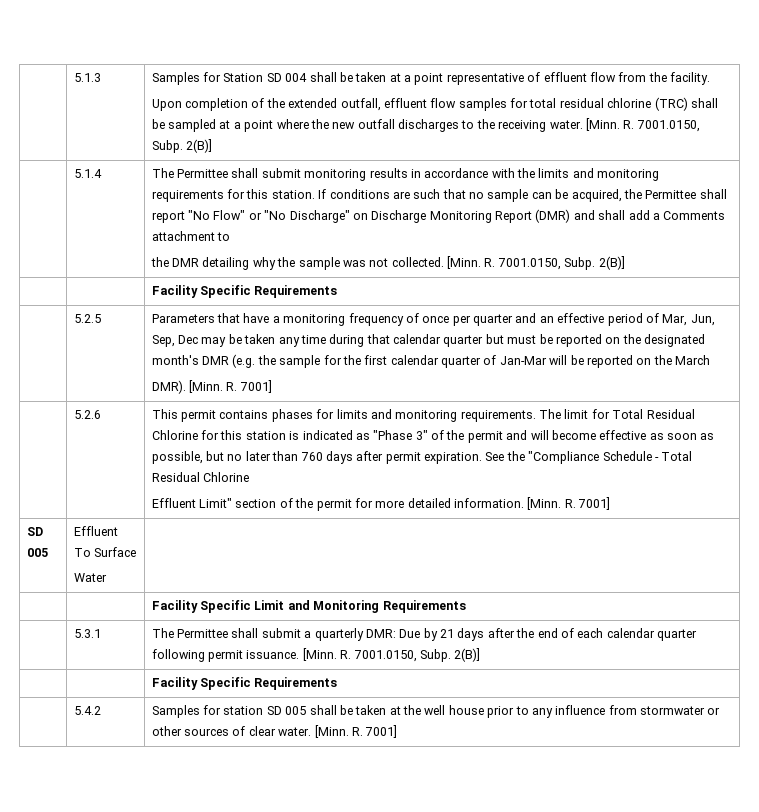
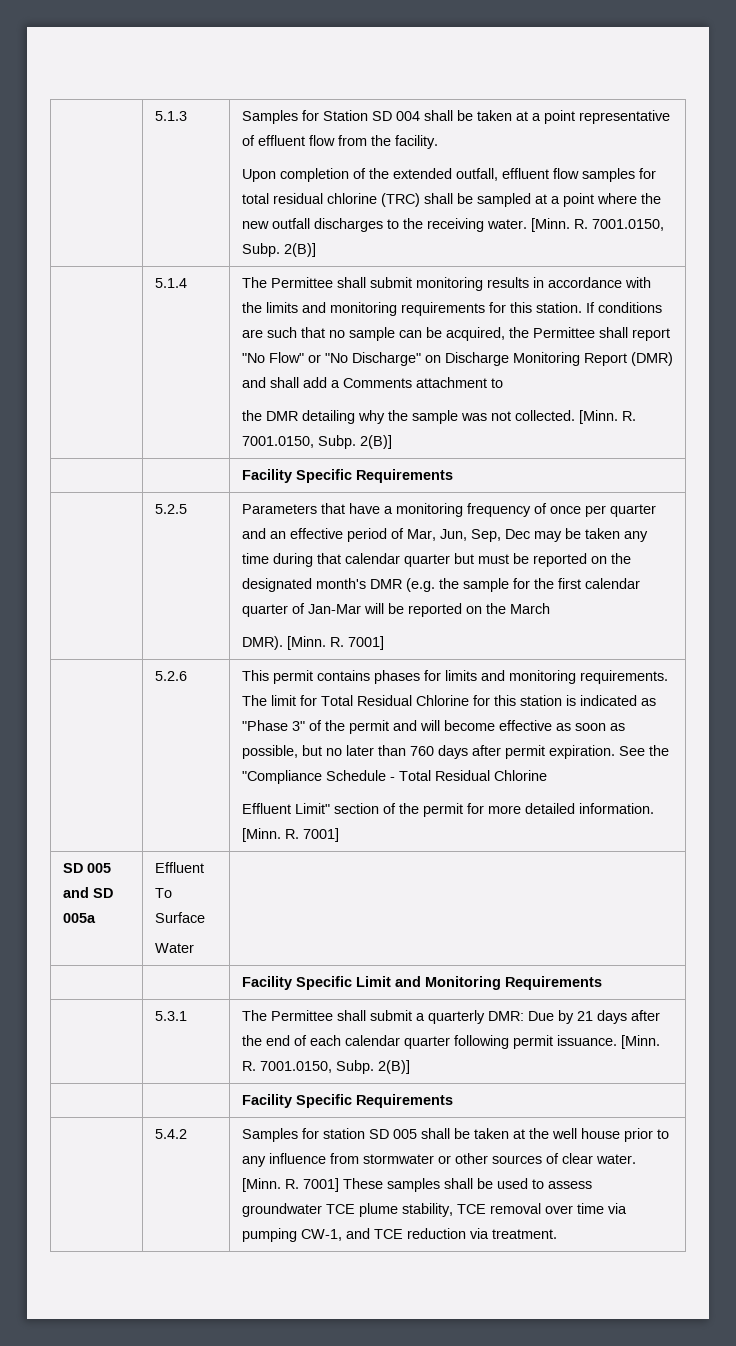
(48, 552) none -> [62,887,113,898] [62,913,96,923] and SD 005a
(398, 731) none -> [342,1178,592,1192] [241,1203,627,1217] [241,1228,557,1242] These samples shall be used to assess groundwater TCE plume stability, TCE removal over time via pumping CW-1, and TCE reduction via treatment.

